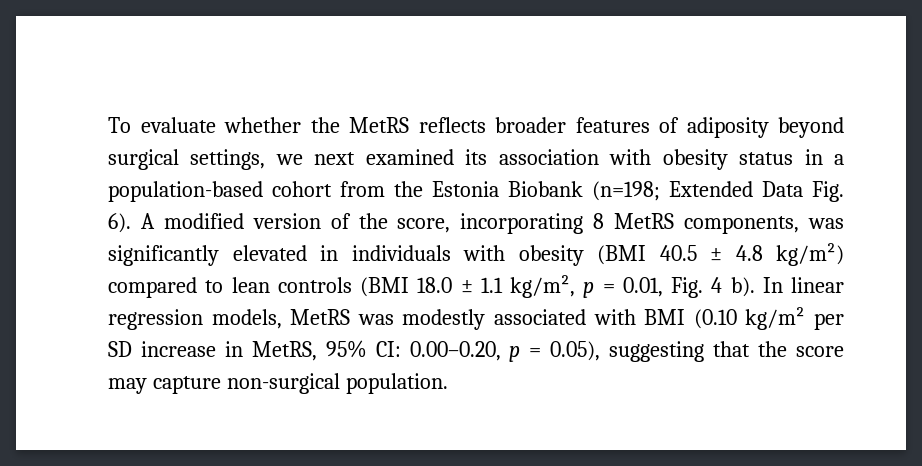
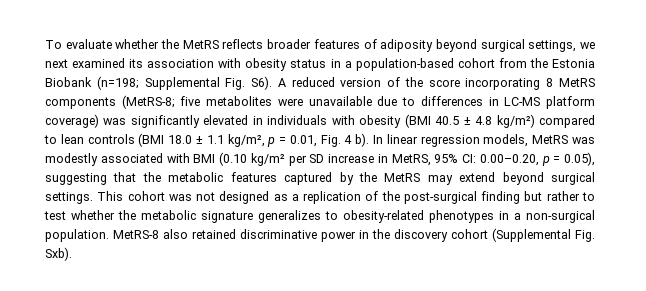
[669,181,844,202] [108,213,244,233] Extended Data Fig. 6). A modified -> [144,76,335,90] Supplemental Fig. S6). A reduced
[397,218,451,233] score, -> [428,79,460,87] score
[684,216,800,234] components, -> [45,95,596,109] [45,114,99,128] components (MetRS-8; five metabolites were unavailable due to differences in LC-MS platform coverage)
[795,346,844,357] [108,373,448,394] score may capture non-surgical population. -> [168,172,596,185] [45,191,595,204] [44,210,595,223] [45,228,595,242] [45,247,72,261] metabolic features captured by the MetRS may extend beyond surgical settings. This cohort was not designed as a replication of the post-surgical finding but rather to test whether the metabolic signature generalizes to obesity-related phenotypes in a non-surgical population. MetRS-8 also retained discriminative power in the discovery cohort (Supplemental Fig. Sxb).

